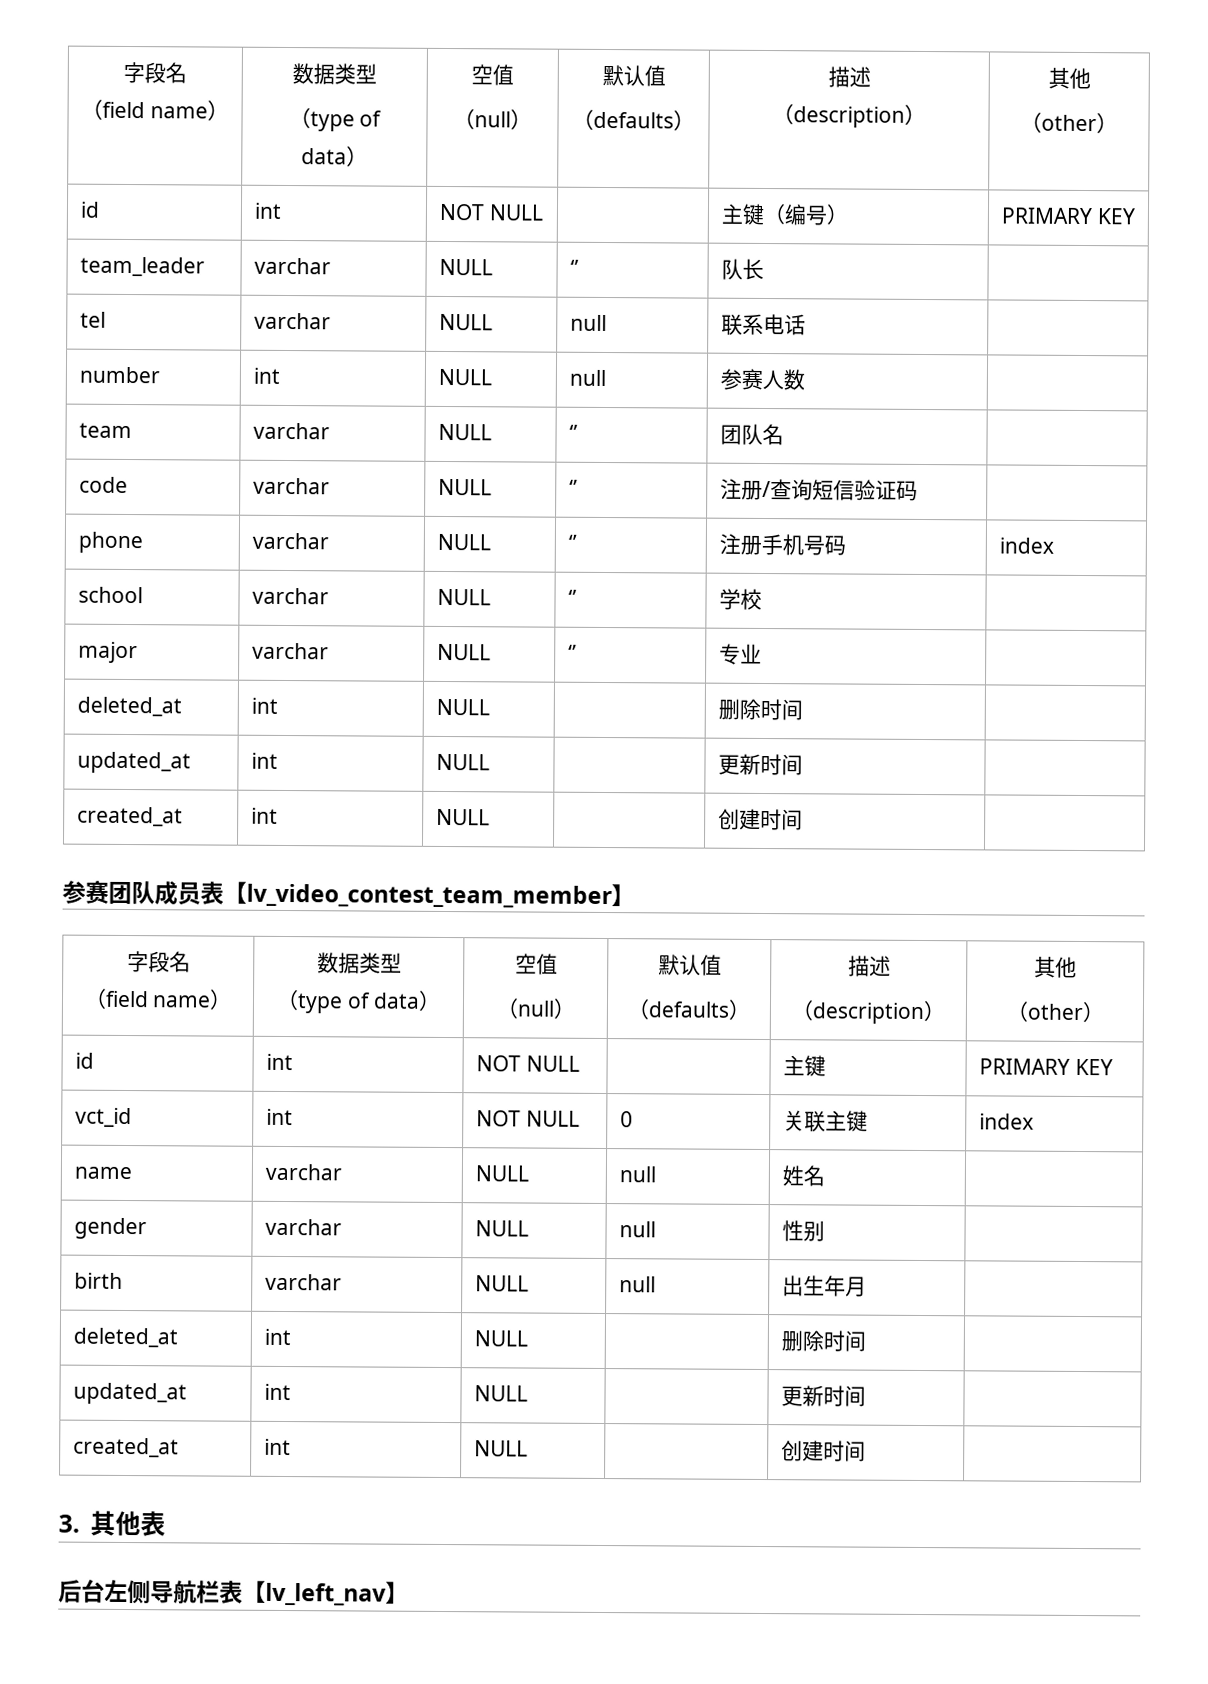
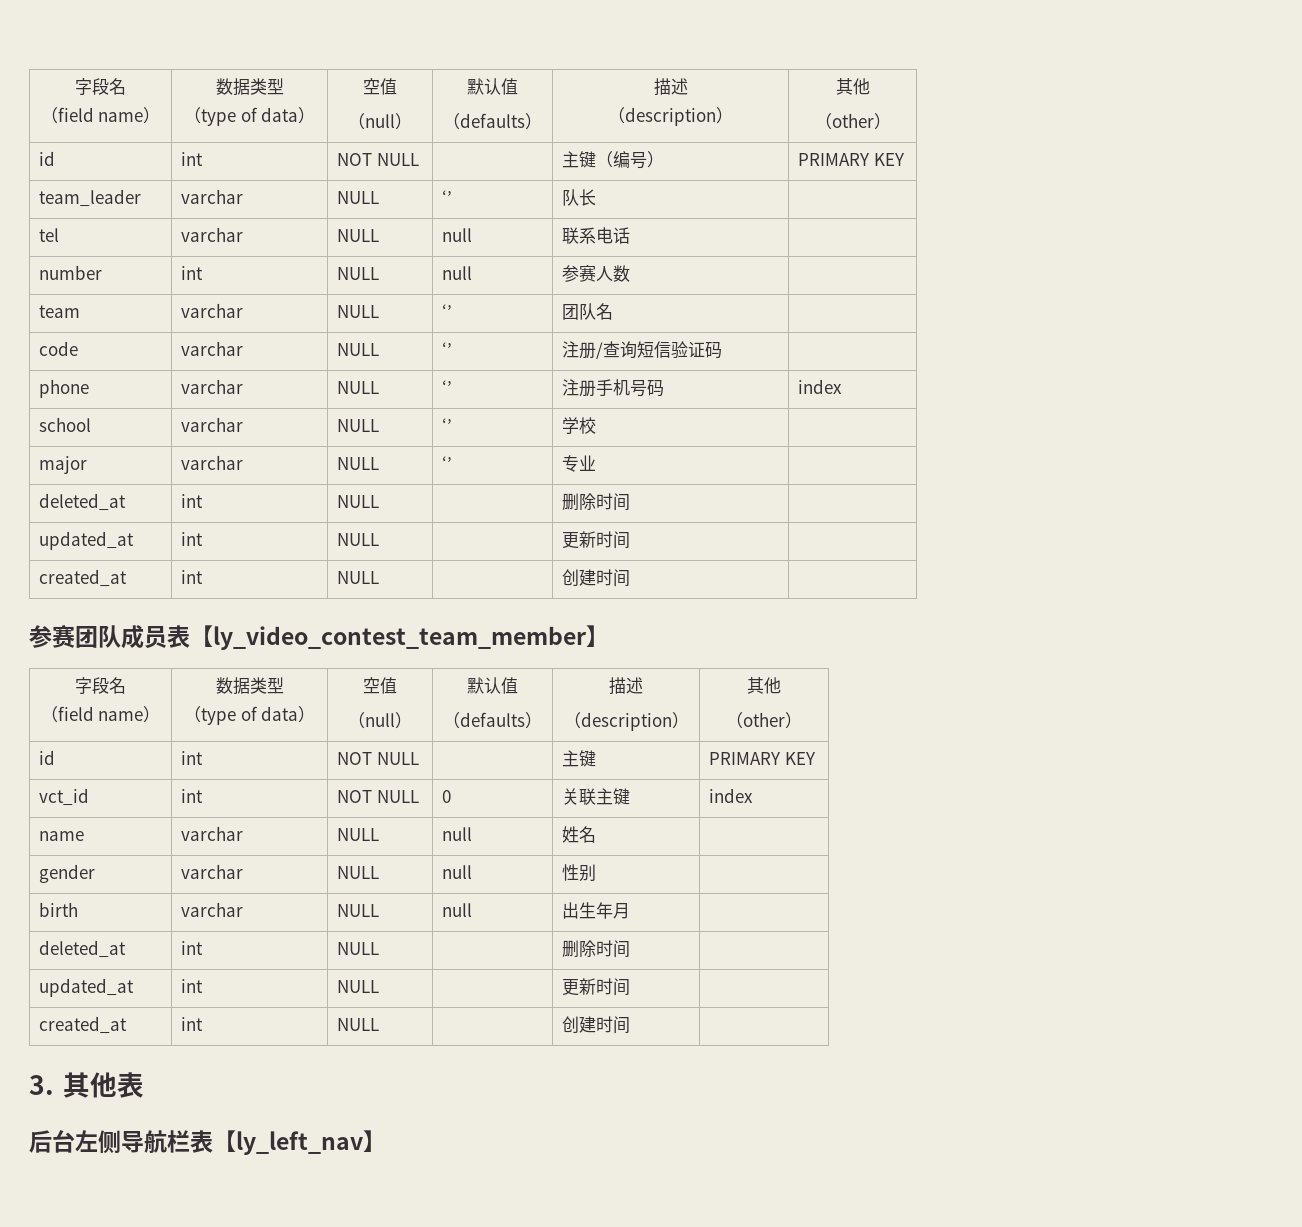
[246,883,612,909] lv_video_contest_team_member -> [213,626,587,650] ly_video_contest_team_member
[265,1582,387,1606] lv_left_nav -> [236,1131,363,1155] ly_left_nav

